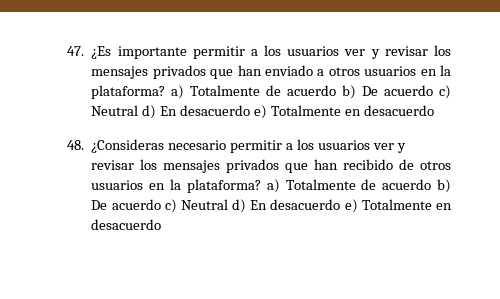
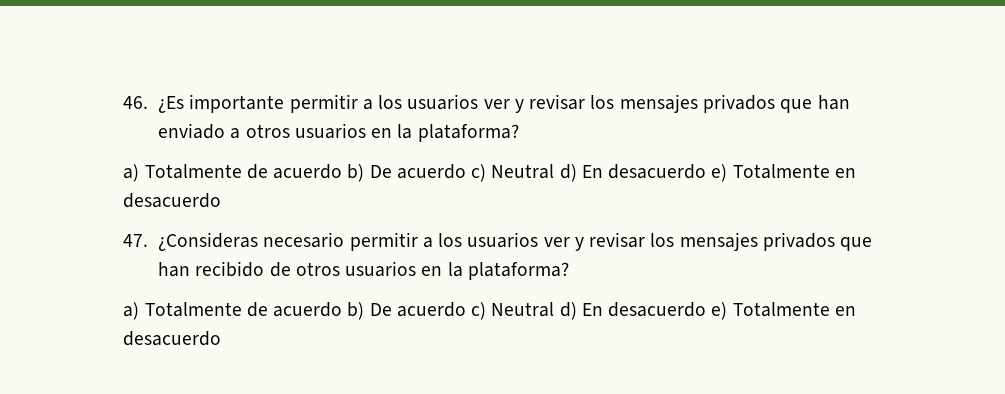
[67,46,85,56] 47. -> [123,96,149,109] 46.
(166, 92) none -> (519, 133) //
[67,140,85,150] 48. -> [123,234,149,247] 47.
(261, 186) none -> (569, 271) //

